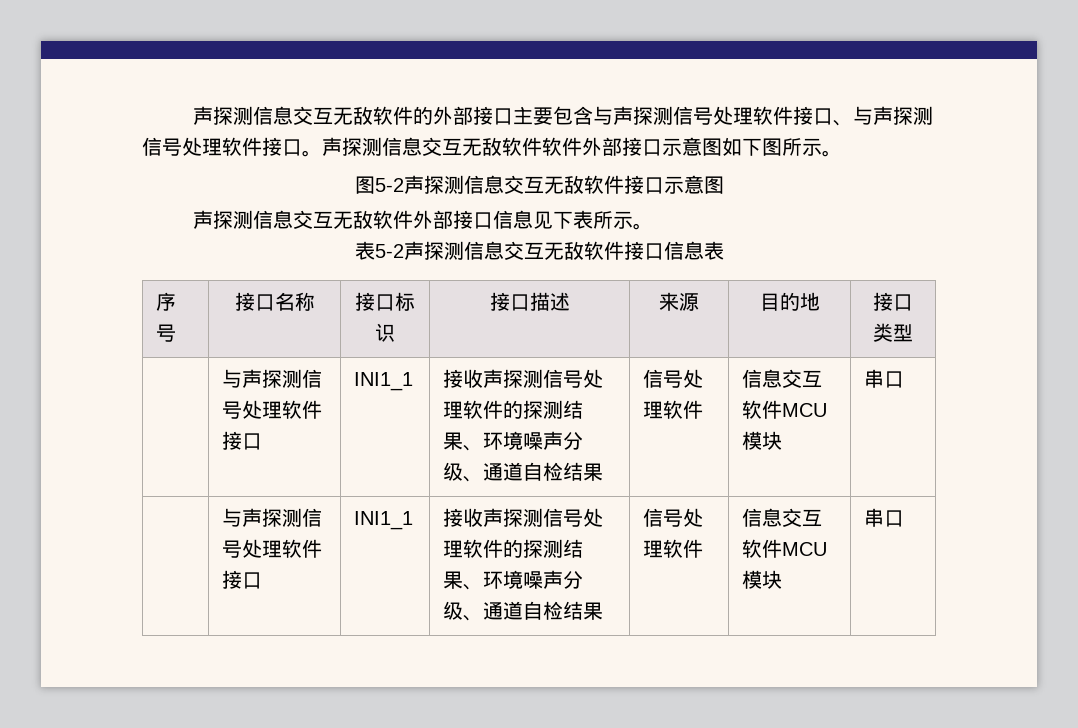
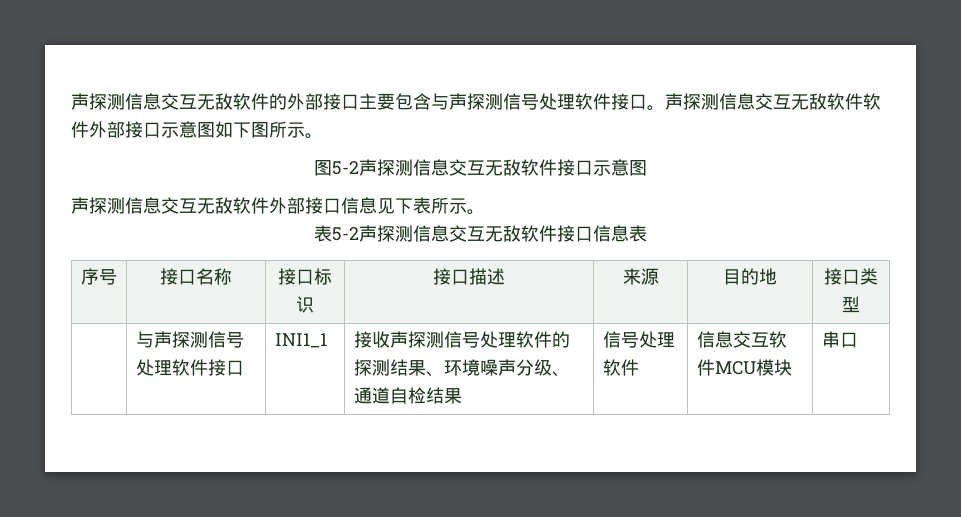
[832,106,933,126] [142,137,302,156] 、与声探测信号处理软件接口 -> (647, 102) none
[221,508,322,527] [221,539,322,558] [221,570,262,589] [353,511,413,530] [442,508,603,527] [442,539,583,558] [442,570,583,590] [442,601,603,621] [642,508,703,527] [642,539,703,558] [741,508,822,527] [741,539,827,558] [741,570,782,589] [863,508,904,527] // | 与声探测信号处理软件接口 | INI1_1 | 接收声探测信号处理软件的探测结果、环境噪声分级、通道自检结果 | 信号处理软件 | 信息交互软件MCU模块 | 串口 -> (858, 340) none

